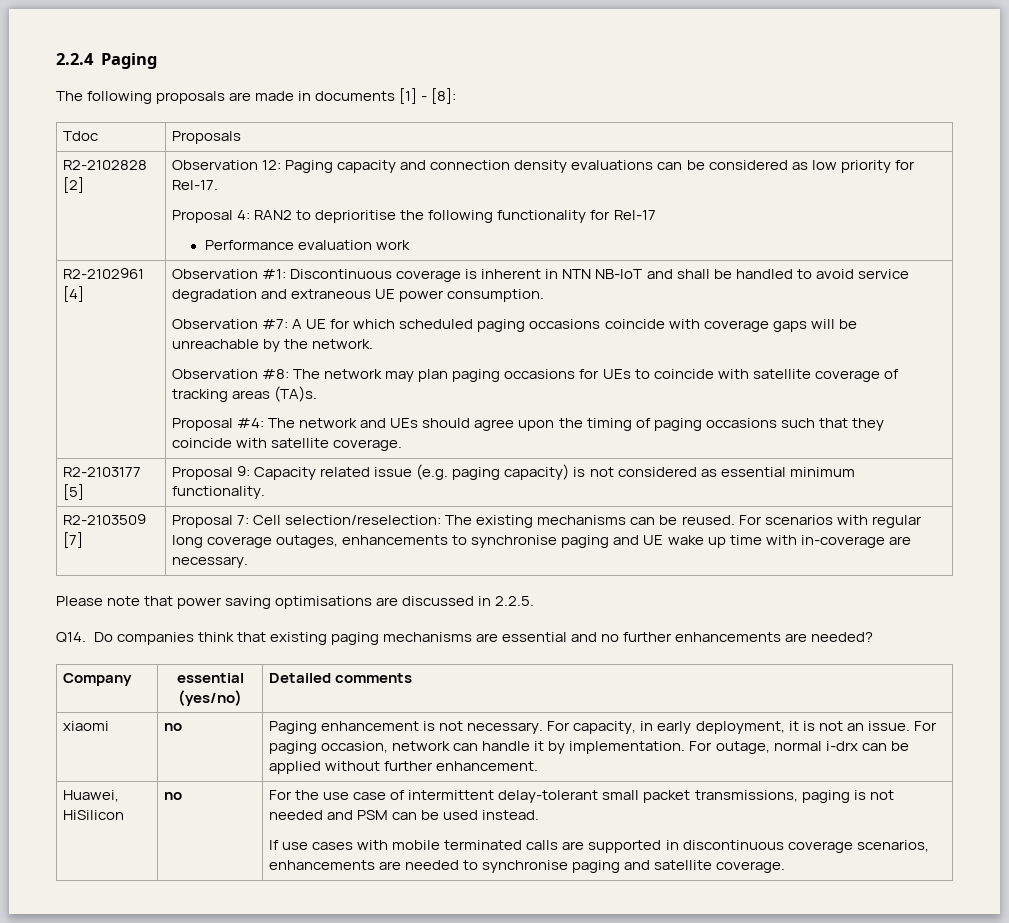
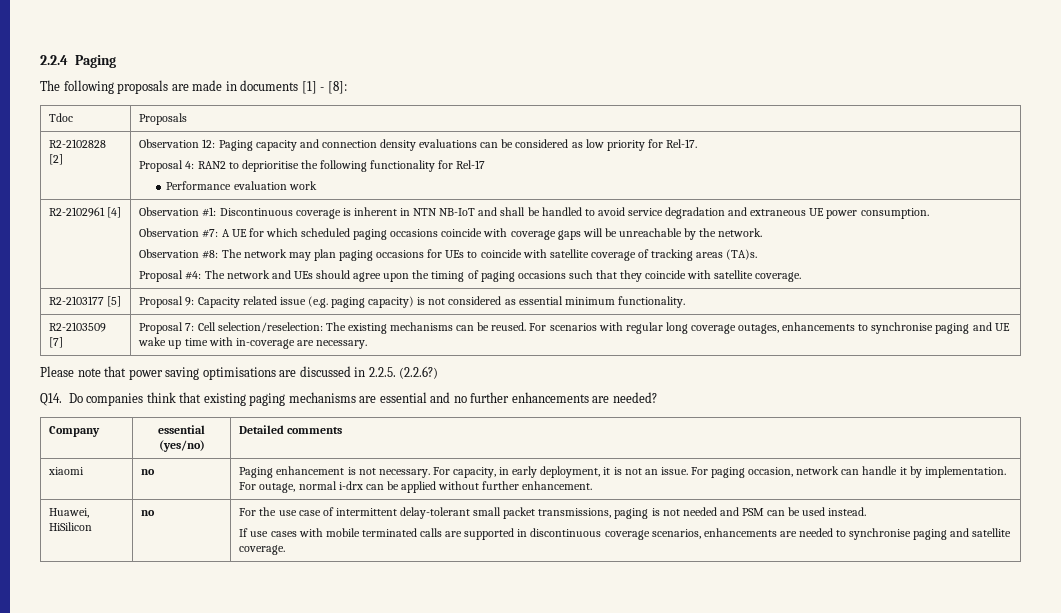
(535, 601) none -> [399,366,439,379] (2.2.6?)

